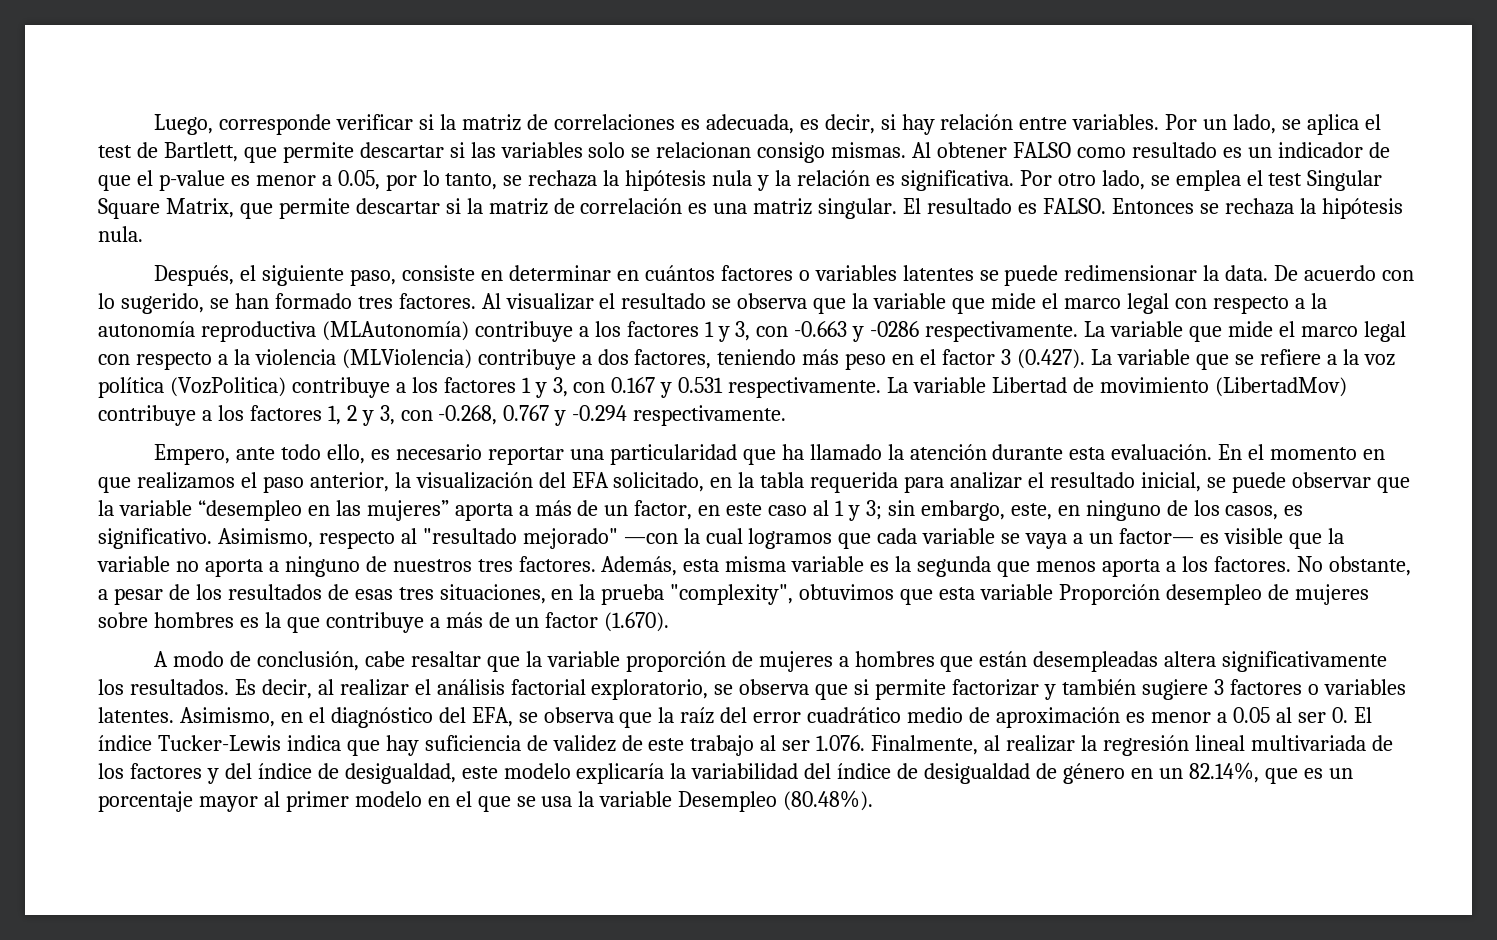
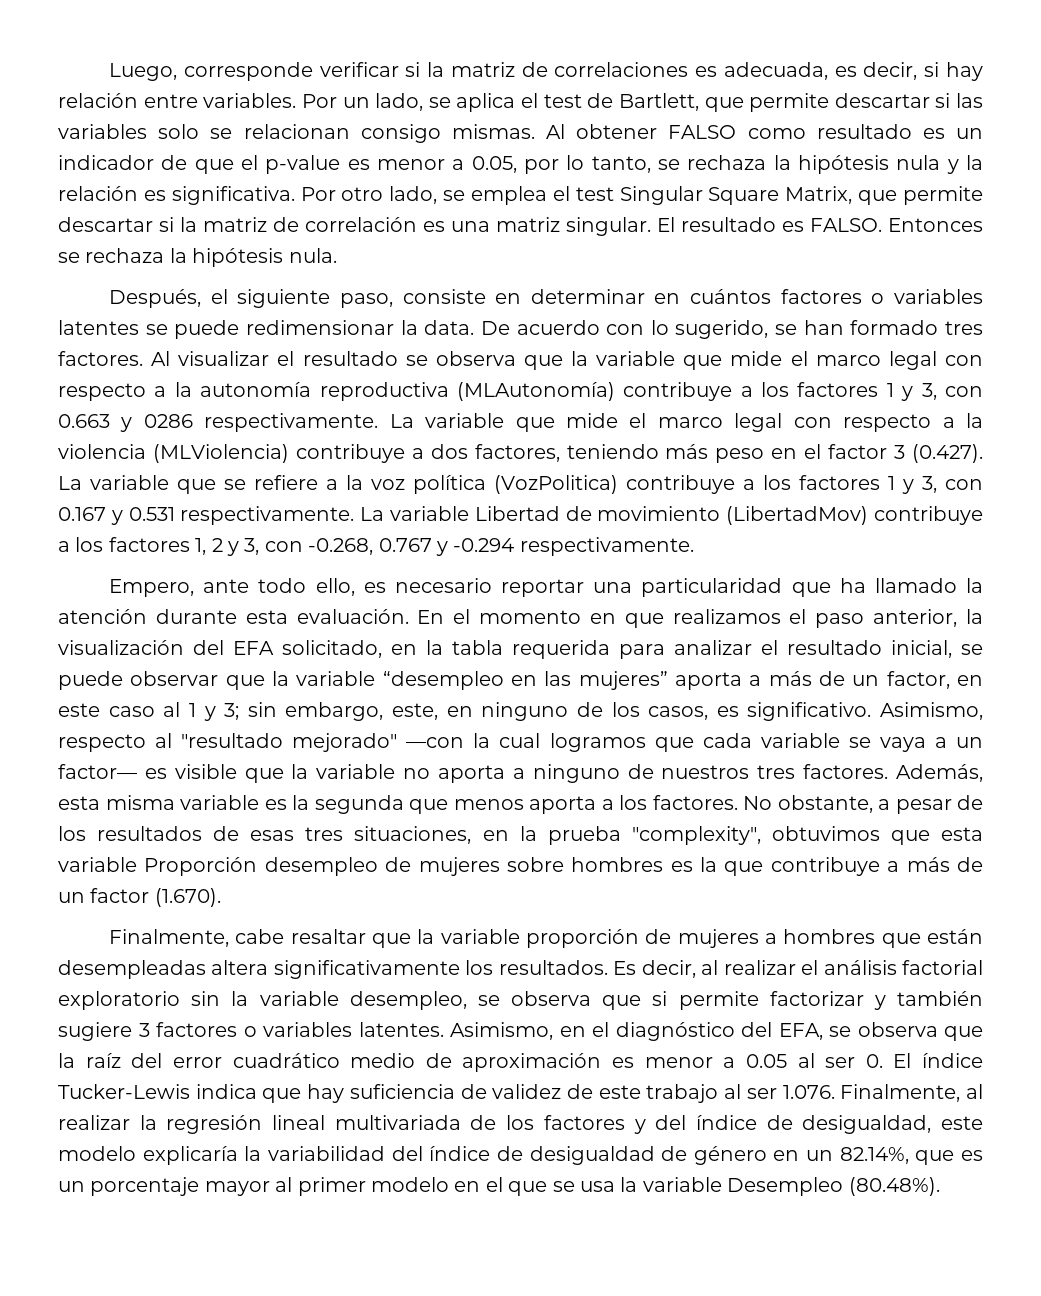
[794,321,920,342] -0.663 y -0286 -> [58,414,193,432] 0.663 y 0286
[154,651,360,671] A modo de conclusión, -> [109,929,230,947] Finalmente,
[591,679,709,700] exploratorio, -> [58,991,467,1010] exploratorio sin la variable desempleo,

